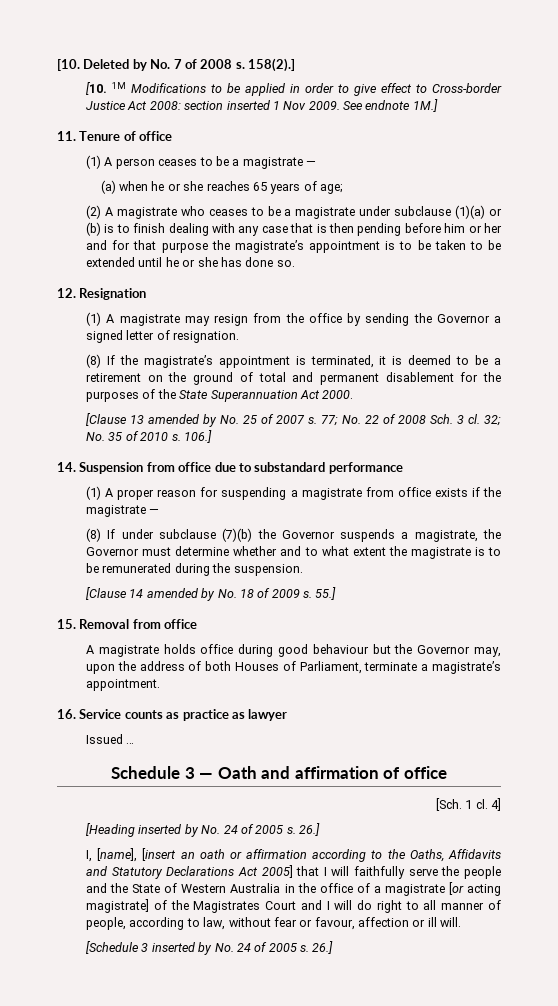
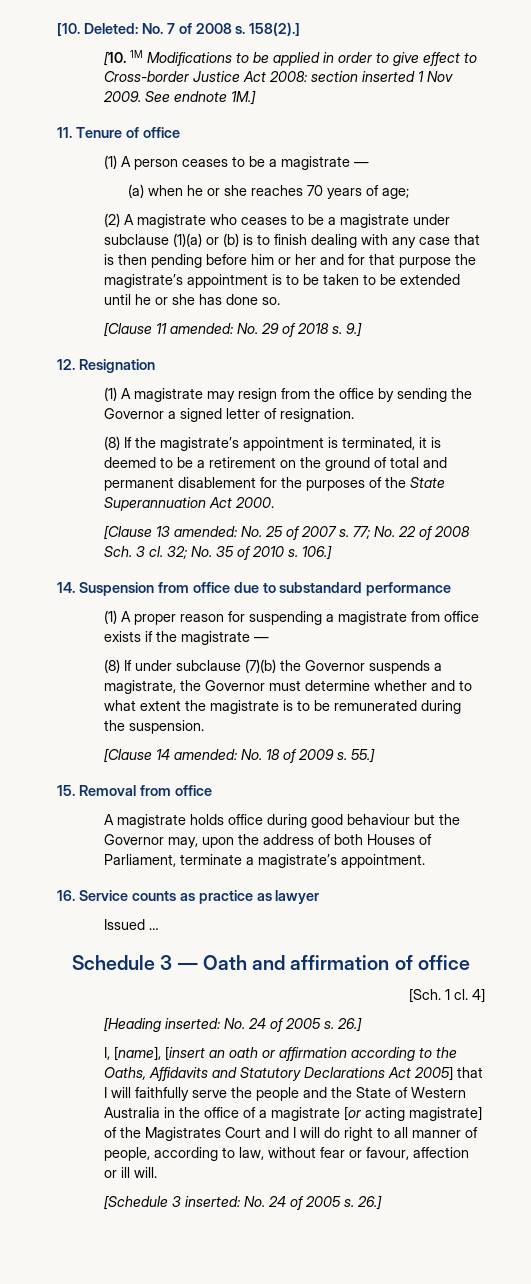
[57,59,147,71] [10. Deleted by -> [57,23,138,36] [10. Deleted:
[252,182,267,191] 65 -> [307,185,324,196] 70
(295, 263) none -> [104,322,363,337] // [Clause 11 amended: No. 29 of 2018 s. 9.]
[148,414,218,427] amended by -> [174,526,238,537] amended:
[146,588,216,601] amended by -> [174,749,238,760] amended:
[138,824,199,837] inserted by -> [165,1018,221,1029] inserted:
[151,942,213,955] inserted by -> [185,1196,241,1207] inserted:

